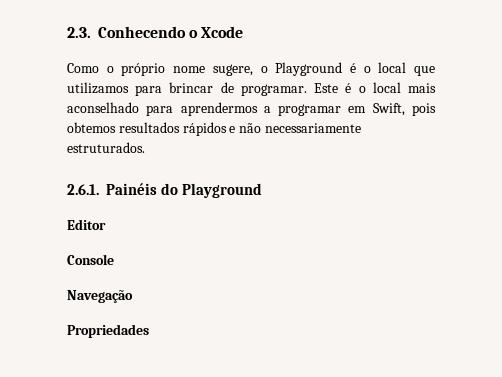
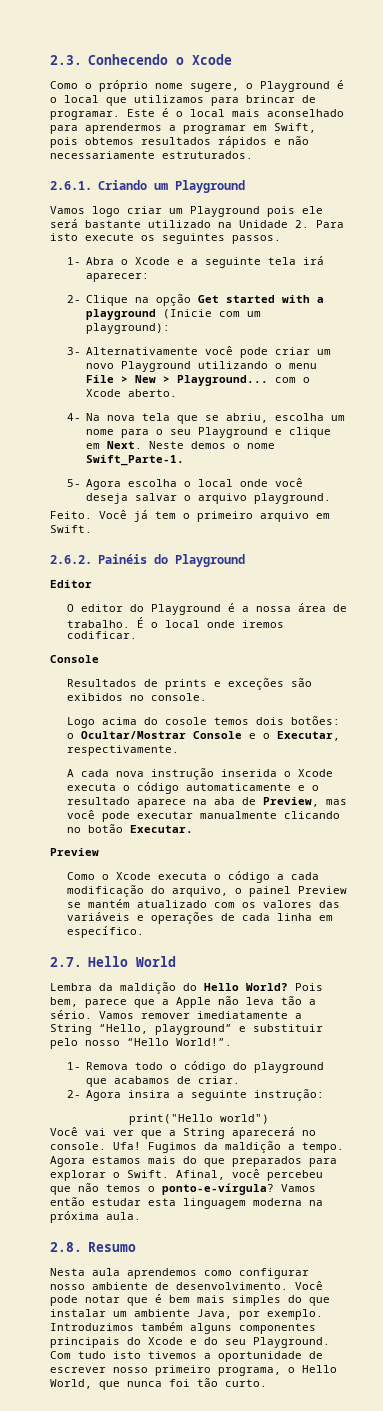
[106,183,262,198] [67,219,106,230] [67,254,114,265] [67,290,133,303] [67,324,149,338] Painéis do Playground // Editor // Console // Navegação // Propriedades -> [97,180,245,193] [50,206,323,217] [50,219,344,228] [50,233,281,244] [66,256,325,268] [86,273,150,282] [66,294,325,306] [86,309,262,320] [86,323,171,334] [66,346,332,358] [86,361,318,372] [86,375,311,386] [86,389,178,397] [66,413,346,424] [86,427,332,438] [86,441,276,449] [86,455,185,466] [66,478,304,490] [86,493,332,504] [50,510,330,522] [50,525,92,533] [50,554,245,567] [50,580,92,588] [66,603,347,615] [66,617,284,628] [66,631,137,639] [50,655,99,663] [66,678,312,690] [66,693,207,701] [66,716,340,728] [66,731,340,741] [66,745,179,756] [66,768,333,780] [66,782,319,794] [66,797,347,808] [66,810,340,822] [66,824,193,833] [50,848,99,856] [66,871,319,883] [66,885,347,897] [66,899,340,908] [66,912,333,924] [66,926,144,938] [50,956,176,967] [50,982,323,994] [50,996,316,1008] [50,1010,302,1019] [50,1024,323,1035] [50,1038,232,1049] [66,1061,325,1073] [86,1076,241,1087] [66,1089,325,1101] [128,1114,269,1125] [50,1127,316,1139] [50,1141,344,1153] [50,1156,337,1167] [50,1169,323,1181] [50,1183,316,1195] [50,1197,323,1209] [50,1211,141,1223] [50,1242,136,1252] [50,1268,309,1279] [50,1281,323,1290] [50,1294,330,1306] [50,1309,323,1320] [50,1322,316,1334] [50,1337,330,1348] [50,1351,323,1362] [50,1365,337,1376] [50,1378,267,1390] Criando um Playground // Vamos logo criar um Playground pois ele será bastante utilizado na Unidade 2. Para isto execute os seguintes passos. // 1- Abra o Xcode e a seguinte tela irá aparecer: // 2- Clique na opção Get started with a playground (Inicie com um playground): // 3- Alternativamente você pode criar um novo Playground utilizando o menu File > New > Playground... com o Xcode aberto. // 4- Na nova tela que se abriu, escolha um nome para o seu Playground e clique em Next. Neste demos o nome Swift_Parte-1. // 5- Agora escolha o local onde você deseja salvar o arquivo playground. // Feito. Você já tem o primeiro arquivo em Swift. // 2.6.2. Painéis do Playground // Editor // O editor do Playground é a nossa área de trabalho. É o local onde iremos codificar. // Console // Resultados de prints e exceções são exibidos no console. // Logo acima do cosole temos dois botões: o Ocultar/Mostrar Console e o Executar, respectivamente. // A cada nova instrução inserida o Xcode executa o código automaticamente e o resultado aparece na aba de Preview, mas você pode executar manualmente clicando no botão Executar. // Preview // Como o Xcode executa o código a cada modificação do arquivo, o painel Preview se mantém atualizado com os valores das variáveis e operações de cada linha em específico. // 2.7. Hello World // Lembra da maldição do Hello World? Pois bem, parece que a Apple não leva tão a sério. Vamos remover imediatamente a String “Hello, playground” e substituir pelo nosso “Hello World!”. // 1- Remova todo o código do playground que acabamos de criar. // 2- Agora insira a seguinte instrução: // print("Hello world") // Você vai ver que a String aparecerá no console. Ufa! Fugimos da maldição a tempo. Agora estamos mais do que preparados para explorar o Swift. Afinal, você percebeu que não temos o ponto-e-vírgula? Vamos então estudar esta linguagem moderna na próxima aula. // 2.8. Resumo // Nesta aula aprendemos como configurar nosso ambiente de desenvolvimento. Você pode notar que é bem mais simples do que instalar um ambiente Java, por exemplo. Introduzimos também alguns componentes principais do Xcode e do seu Playground. Com tudo isto tivemos a oportunidade de escrever nosso primeiro programa, o Hello World, que nunca foi tão curto.

